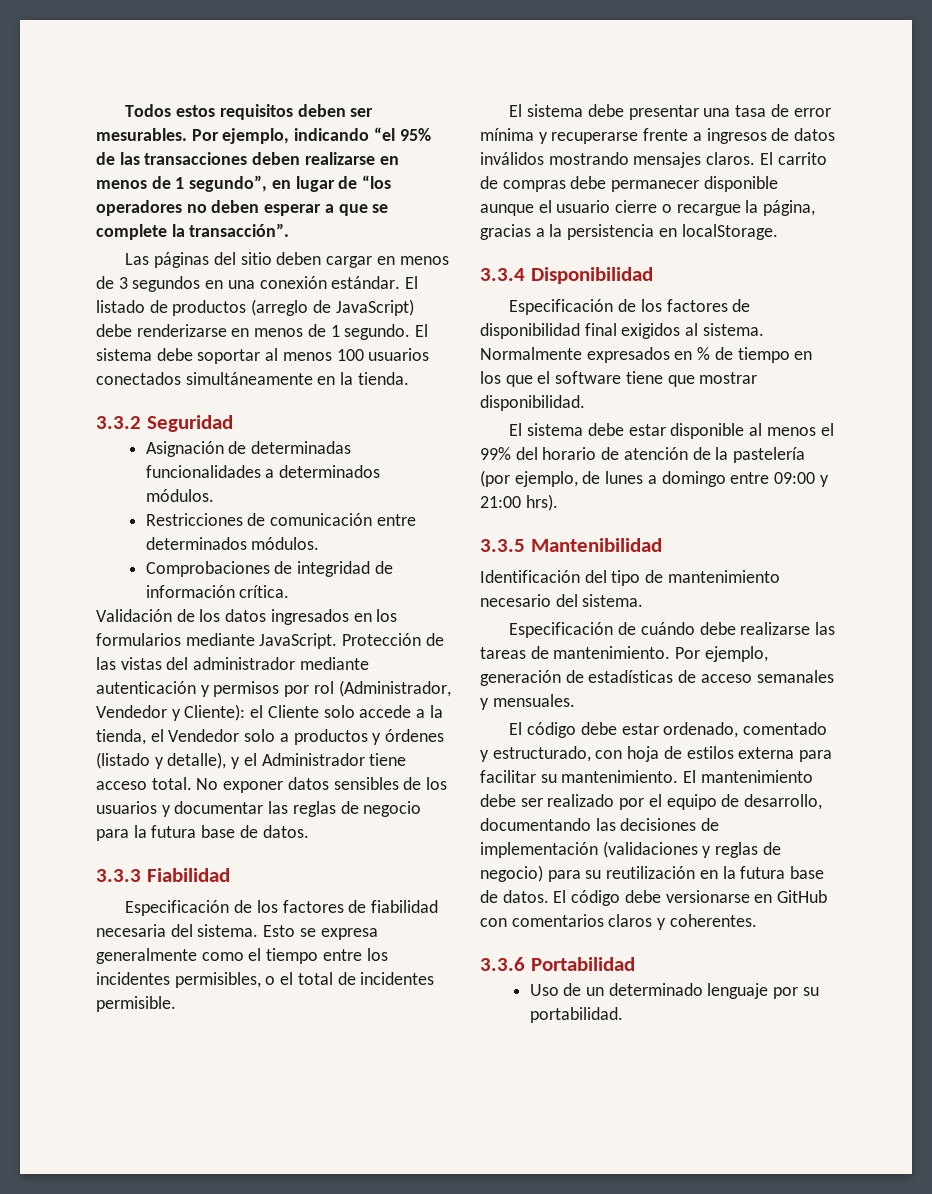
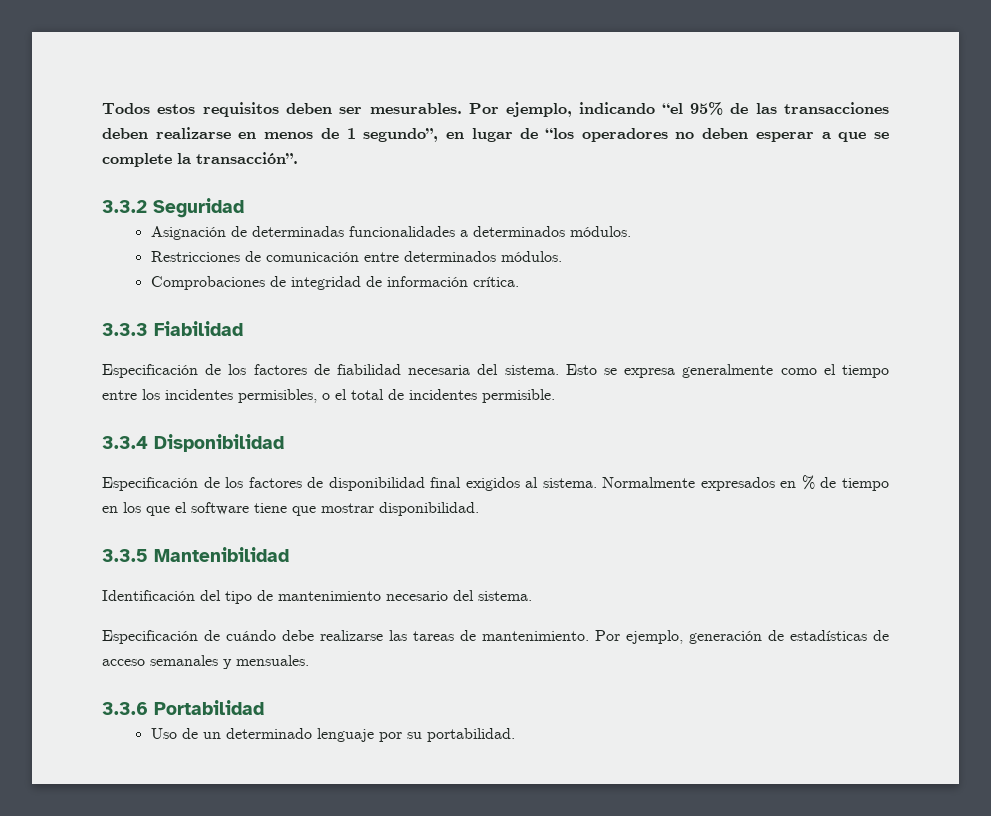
[125,252,449,268] [96,276,419,292] [96,299,414,316] [96,324,429,340] [96,348,430,364] [96,372,409,385] // Las páginas del sitio deben cargar en menos de 3 segundos en una conexión estándar. El listado de productos (arreglo de JavaScript) debe renderizarse en menos de 1 segundo. El sistema debe soportar al menos 100 usuarios conectados simultáneamente en la tienda. -> (298, 158) none
[96,609,398,625] [96,633,444,649] [96,657,369,670] [96,680,451,697] [96,704,443,721] [96,729,445,745] [96,752,407,769] [96,777,448,793] [96,801,422,817] [96,825,309,841] // Validación de los datos ingresados en los formularios mediante JavaScript. Protección de las vistas del administrador mediante autenticación y permisos por rol (Administrador, Vendedor y Cliente): el Cliente solo accede a la tienda, el Vendedor solo a productos y órdenes (listado y detalle), y el Administrador tiene acceso total. No exponer datos sensibles de los usuarios y documentar las reglas de negocio para la futura base de datos. -> (519, 281) none
[509,104,831,120] [480,128,836,144] [480,152,827,168] [480,176,778,192] [480,200,816,216] [480,224,778,240] // El sistema debe presentar una tasa de error mínima y recuperarse frente a ingresos de datos inválidos mostrando mensajes claros. El carrito de compras debe permanecer disponible aunque el usuario cierre o recargue la página, gracias a la persistencia en localStorage. -> (555, 396) none
[509,423,834,439] [480,447,806,463] [480,470,829,487] [480,494,558,511] // El sistema debe estar disponible al menos el 99% del horario de atención de la pastelería (por ejemplo, de lunes a domingo entre 09:00 y 21:00 hrs). -> (479, 509) none
[509,722,828,738] [480,746,833,762] [480,770,813,783] [480,794,823,810] [480,818,720,831] [480,841,781,858] [480,865,825,882] [480,890,828,906] [480,914,757,930] // El código debe estar ordenado, comentado y estructurado, con hoja de estilos externa para facilitar su mantenimiento. El mantenimiento debe ser realizado por el equipo de desarrollo, documentando las decisiones de implementación (validaciones y reglas de negocio) para su reutilización en la futura base de datos. El código debe versionarse en GitHub con comentarios claros y coherentes. -> (309, 660) none

